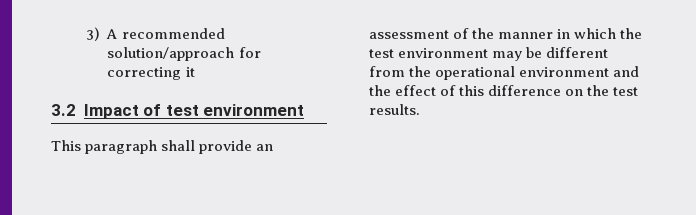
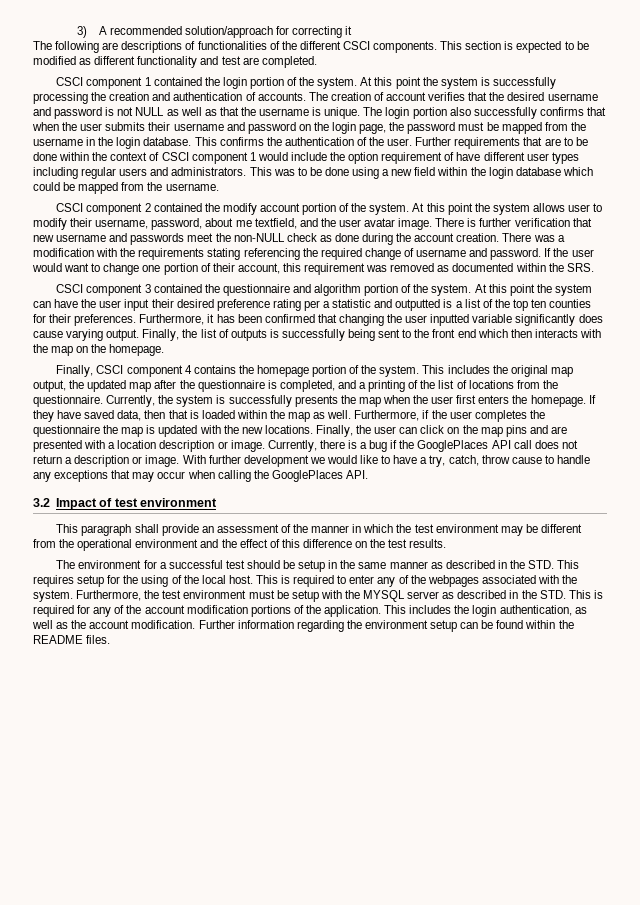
(195, 72) none -> [33,41,589,53] [33,56,317,68] [56,77,556,89] [33,92,598,104] [33,107,606,119] [32,122,586,134] [33,137,588,149] [33,152,579,164] [33,167,593,179] [33,182,219,194] [56,203,603,215] [33,218,592,230] [33,233,565,245] [33,248,594,260] [32,263,594,275] [56,284,592,296] [33,299,592,311] [33,314,603,326] [33,329,601,341] [33,344,165,356] [56,365,573,377] [33,380,558,392] [33,395,596,407] [33,410,545,422] [33,425,567,437] [33,440,578,452] [33,455,590,467] [33,470,368,482] // The following are descriptions of functionalities of the different CSCI components. This section is expected to be modified as different functionality and test are completed. // CSCI component 1 contained the login portion of the system. At this point the system is successfully processing the creation and authentication of accounts. The creation of account verifies that the desired username and password is not NULL as well as that the username is unique. The login portion also successfully confirms that when the user submits their username and password on the login page, the password must be mapped from the username in the login database. This confirms the authentication of the user. Further requirements that are to be done within the context of CSCI component 1 would include the option requirement of have different user types including regular users and administrators. This was to be done using a new field within the login database which could be mapped from the username. // CSCI component 2 contained the modify account portion of the system. At this point the system allows user to modify their username, password, about me textfield, and the user avatar image. There is further verification that new username and passwords meet the non-NULL check as done during the account creation. There was a modification with the requirements stating referencing the required change of username and password. If the user would want to change one portion of their account, this requirement was removed as documented within the SRS. // CSCI component 3 contained the questionnaire and algorithm portion of the system. At this point the system can have the user input their desired preference rating per a statistic and outputted is a list of the top ten counties for their preferences. Furthermore, it has been confirmed that changing the user inputted variable significantly does cause varying output. Finally, the list of outputs is successfully being sent to the front end which then interacts with the map on the homepage. // Finally, CSCI component 4 contains the homepage portion of the system. This includes the original map output, the updated map after the questionnaire is completed, and a printing of the list of locations from the questionnaire. Currently, the system is successfully presents the map when the user first enters the homepage. If they have saved data, then that is loaded within the map as well. Furthermore, if the user completes the questionnaire the map is updated with the new locations. Finally, the user can click on the map pins and are presented with a location description or image. Currently, there is a bug if the GooglePlaces API call does not return a description or image. With further development we would like to have a try, catch, throw cause to handle any exceptions that may occur when calling the GooglePlaces API.
(420, 109) none -> [56,560,580,572] [33,575,578,587] [33,590,603,602] [33,605,587,617] [32,620,574,632] [33,635,111,644] // The environment for a successful test should be setup in the same manner as described in the STD. This requires setup for the using of the local host. This is required to enter any of the webpages associated with the system. Furthermore, the test environment must be setup with the MYSQL server as described in the STD. This is required for any of the account modification portions of the application. This includes the login authentication, as well as the account modification. Further information regarding the environment setup can be found within the README files.

